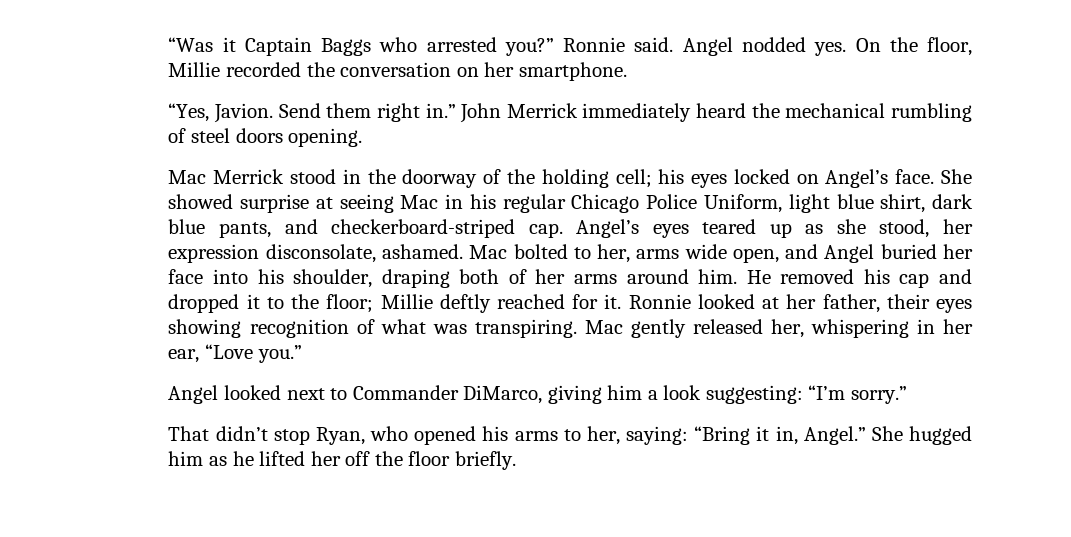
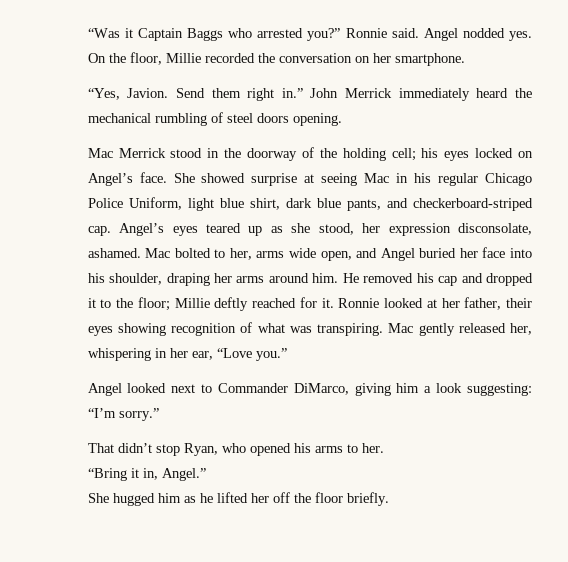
[459,269,527,284] both of -> (210, 279) none
[586,426,689,445] her, saying: -> [361,443,384,453] her. //
(866, 435) none -> (206, 474) //

